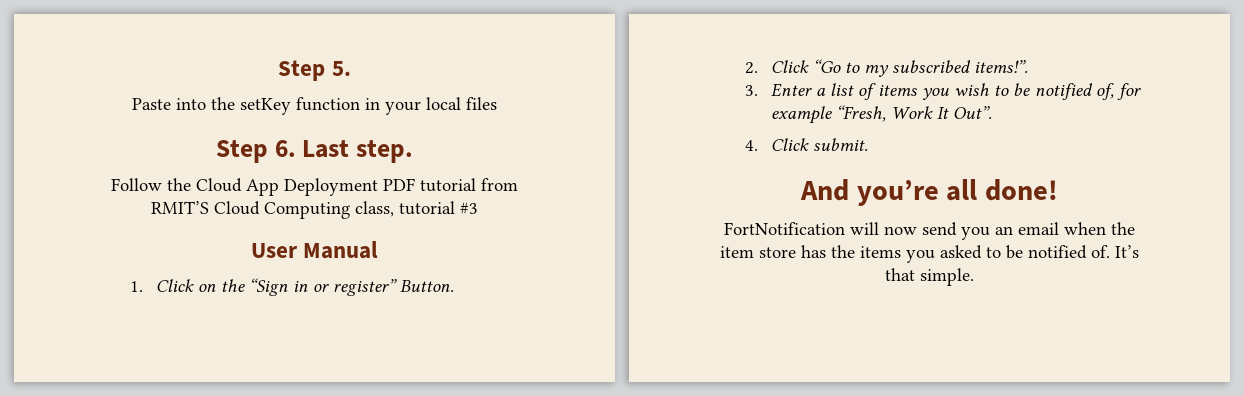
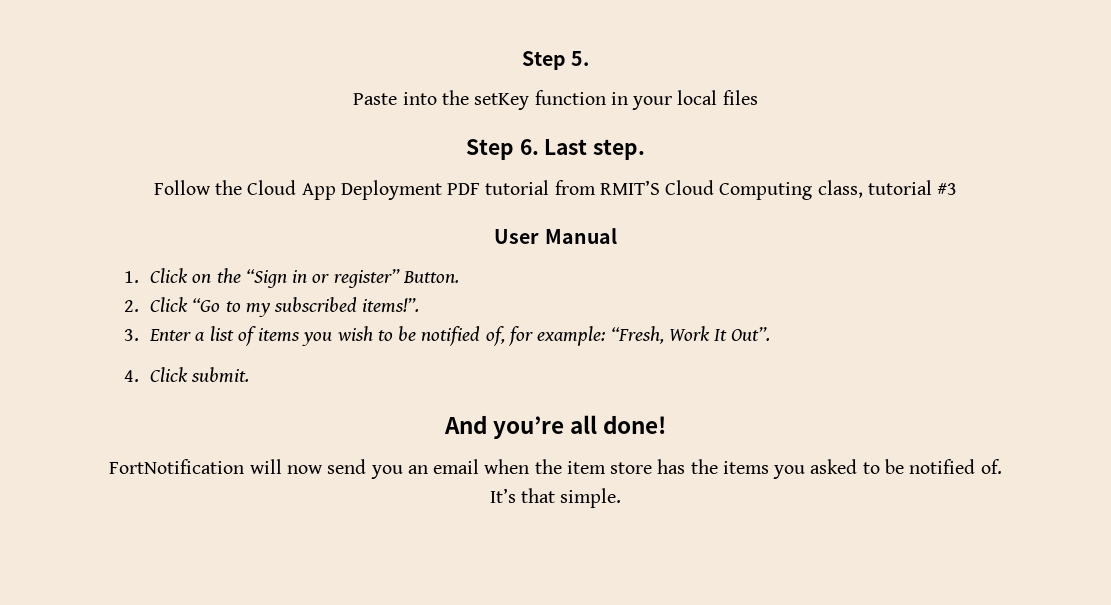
[770,106,832,124] example -> [537,326,606,346] example:

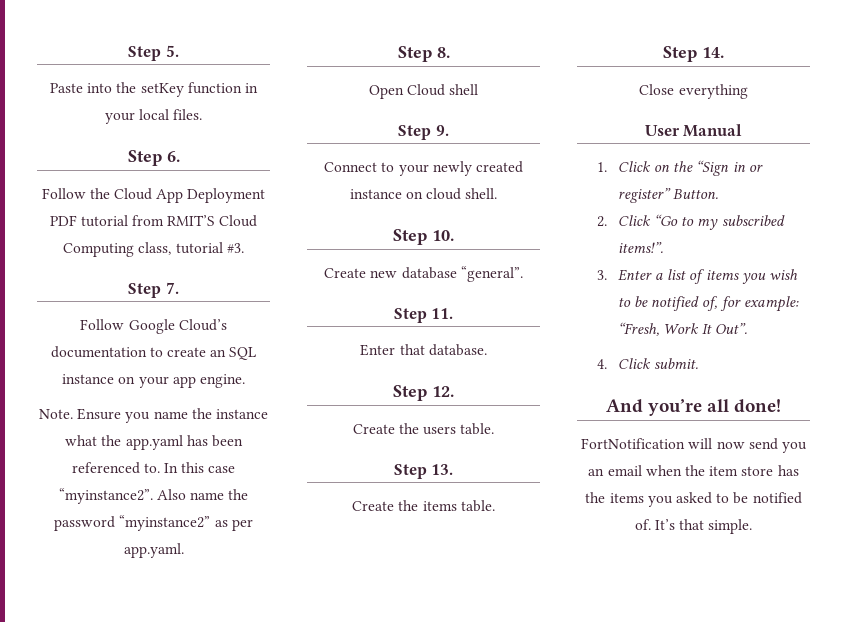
[722,90,758,105] files -> [173,109,203,120] files.
[544,139,646,160] Last step. -> (180, 156) none
[937,183,958,195] #3 -> [226,243,244,253] [128,282,179,298] [80,319,227,334] [50,346,257,360] [62,374,245,388] [39,408,268,423] [65,435,243,450] [71,462,236,474] [58,488,249,504] [54,515,253,531] [123,543,184,558] [397,46,450,62] [368,84,479,99] [398,125,449,140] [324,161,523,176] [349,188,498,200] [393,229,454,245] [324,266,523,282] [393,308,454,323] [360,344,487,356] [393,385,454,401] [352,423,495,435] [393,464,454,479] [352,500,495,512] [663,46,724,62] [639,84,748,99] #3. // Step 7. // Follow Google Cloud’s documentation to create an SQL instance on your app engine. // Note. Ensure you name the instance what the app.yaml has been referenced to. In this case “myinstance2”. Also name the password “myinstance2” as per app.yaml. // Step 8. // Open Cloud shell // Step 9. // Connect to your newly created instance on cloud shell. // Step 10. // Create new database “general”. // Step 11. // Enter that database. // Step 12. // Create the users table. // Step 13. // Create the items table. // Step 14. // Close everything

